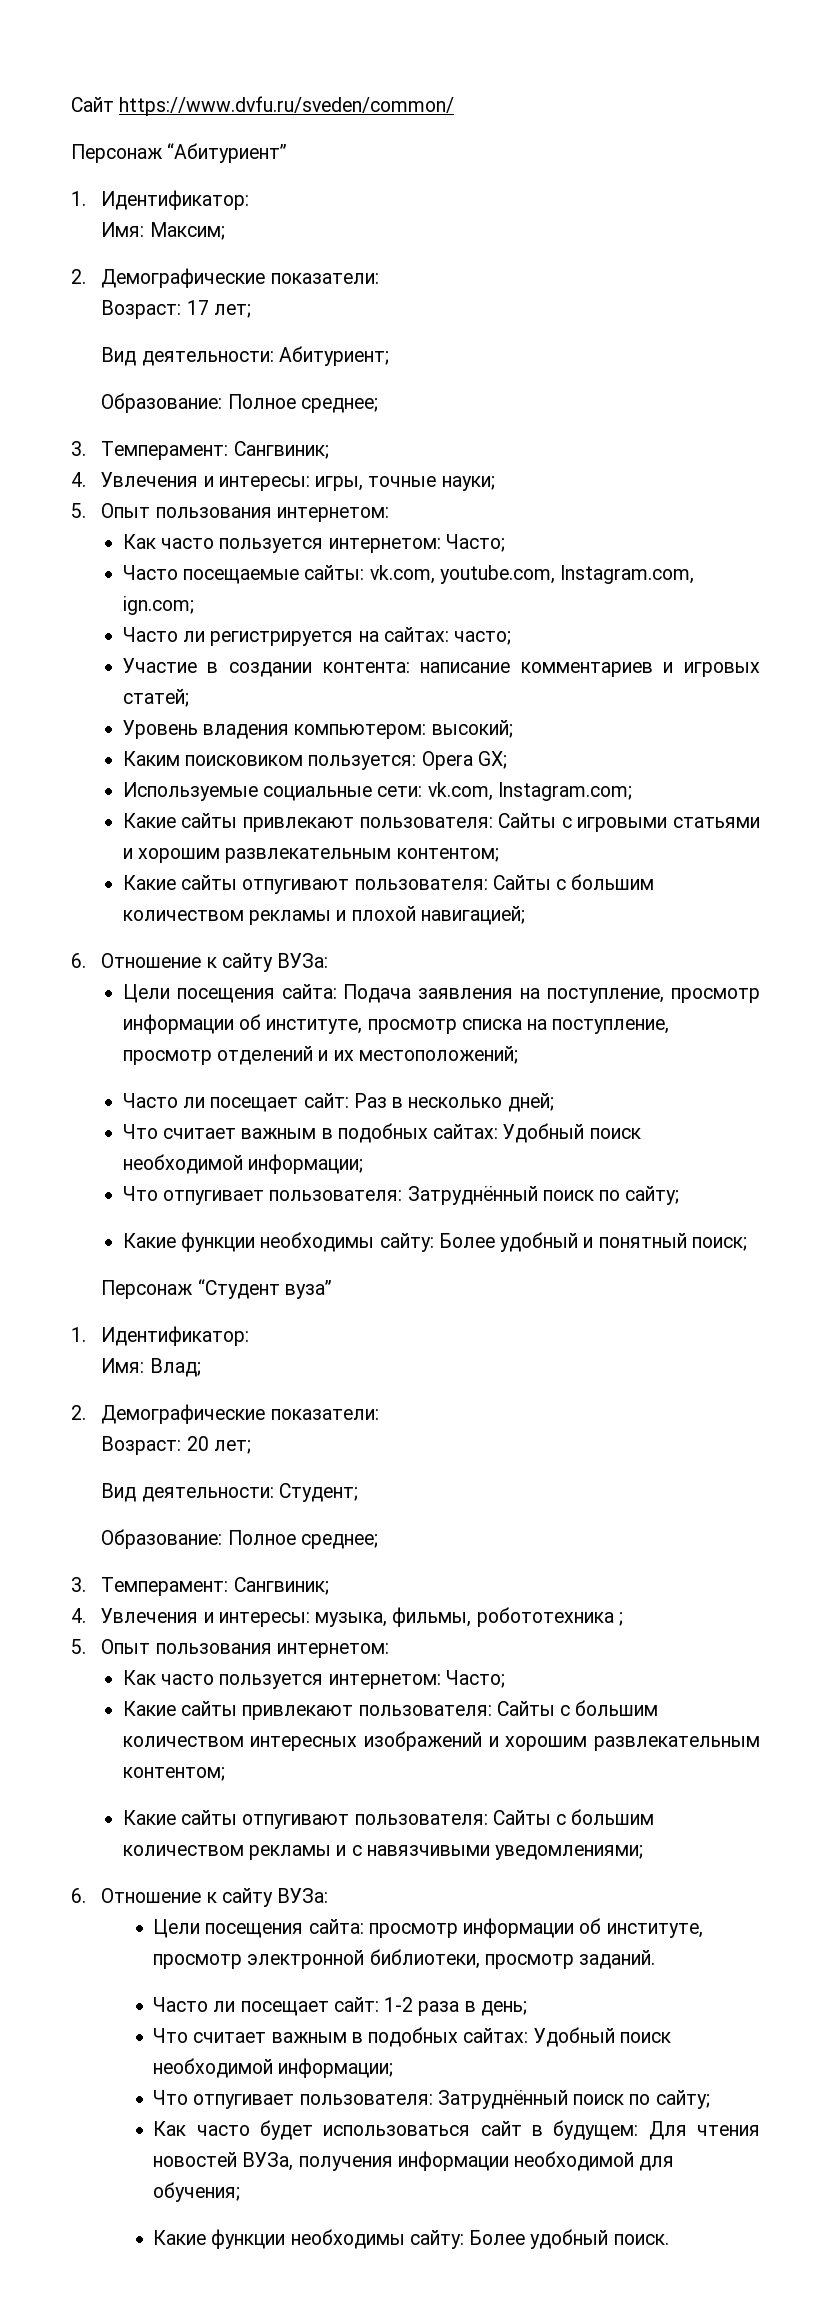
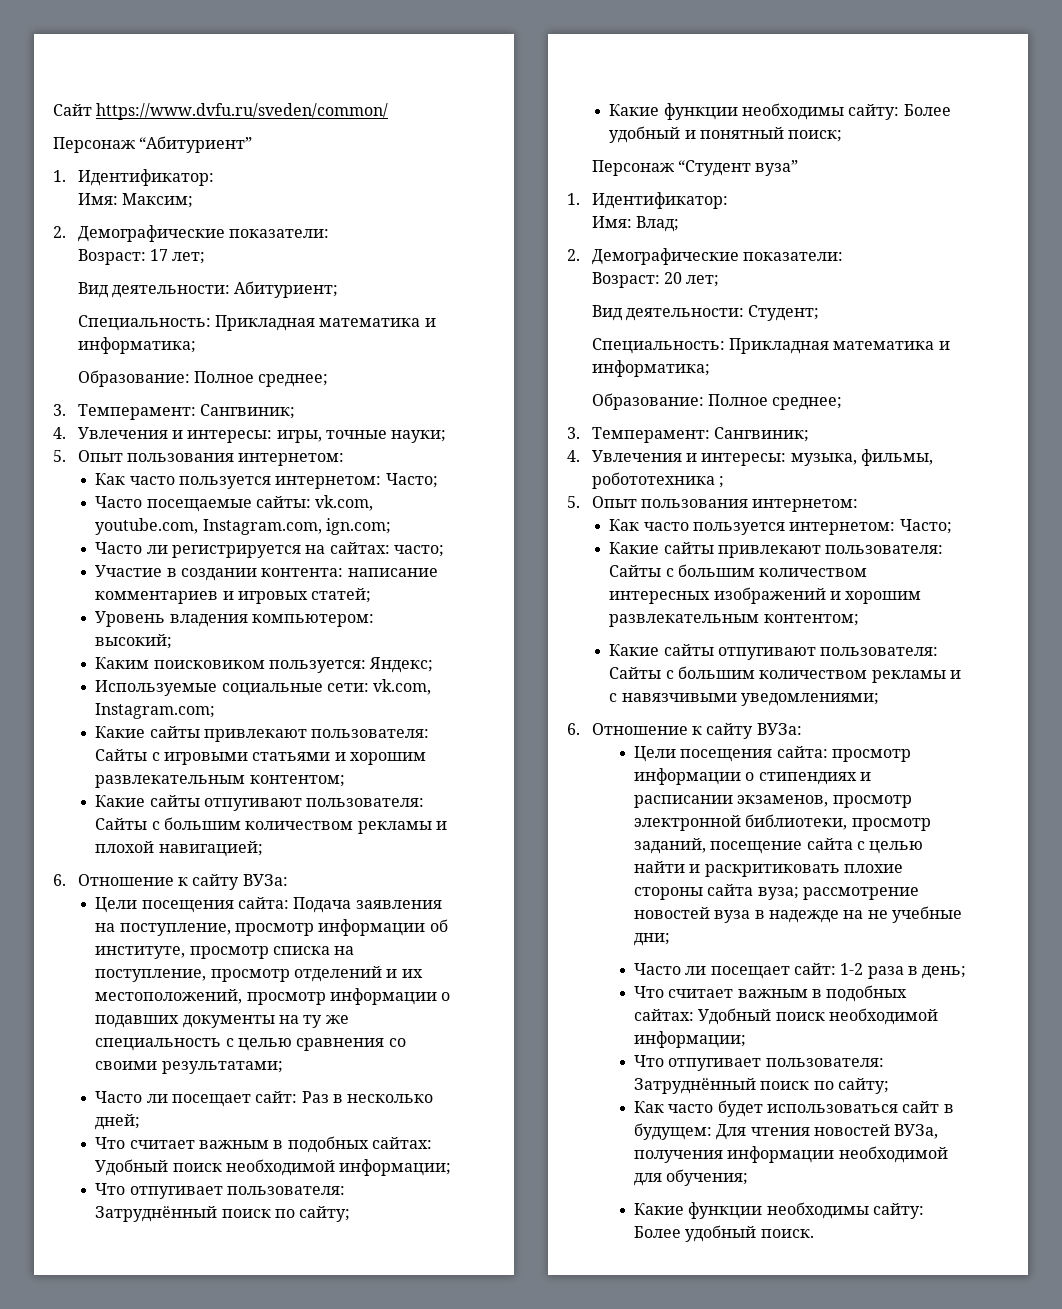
(389, 356) none -> [77,315,436,331] [77,337,196,354] // Специальность: Прикладная математика и информатика;
[421,751,507,770] Opera GX; -> [369,657,434,673] Яндекс;
[358,1046,518,1064] местоположений; -> [95,988,451,1005] [95,1015,349,1028] [95,1038,406,1051] [95,1061,283,1074] местоположений, просмотр информации о подавших документы на ту же специальность с целью сравнения со своими результатами;
(358, 1492) none -> [591,338,950,354] [591,360,710,377] // Специальность: Прикладная математика и информатика;
[579,1918,703,1938] [153,1949,656,1969] об институте, просмотр электронной библиотеки, просмотр заданий. -> [745,772,871,785] [633,795,912,808] [633,814,931,831] [633,838,924,854] [633,861,903,877] [633,884,919,900] [633,906,962,923] [633,933,670,946] о стипендиях и расписании экзаменов, просмотр электронной библиотеки, просмотр заданий, посещение сайта с целью найти и раскритиковать плохие стороны сайта вуза; рассмотрение новостей вуза в надежде на не учебные дни;

